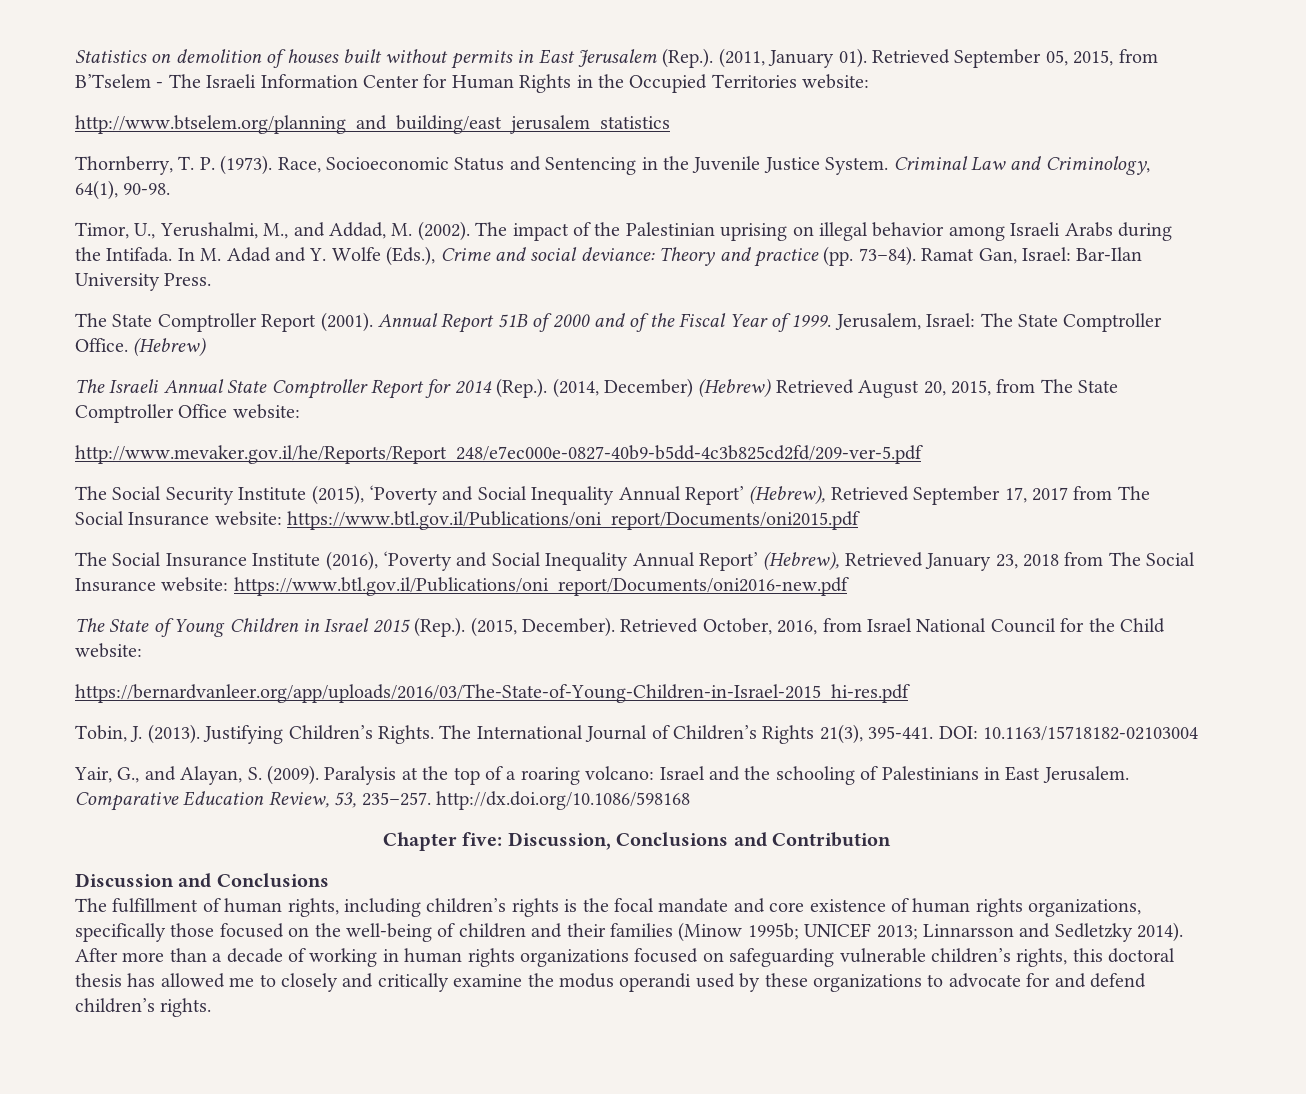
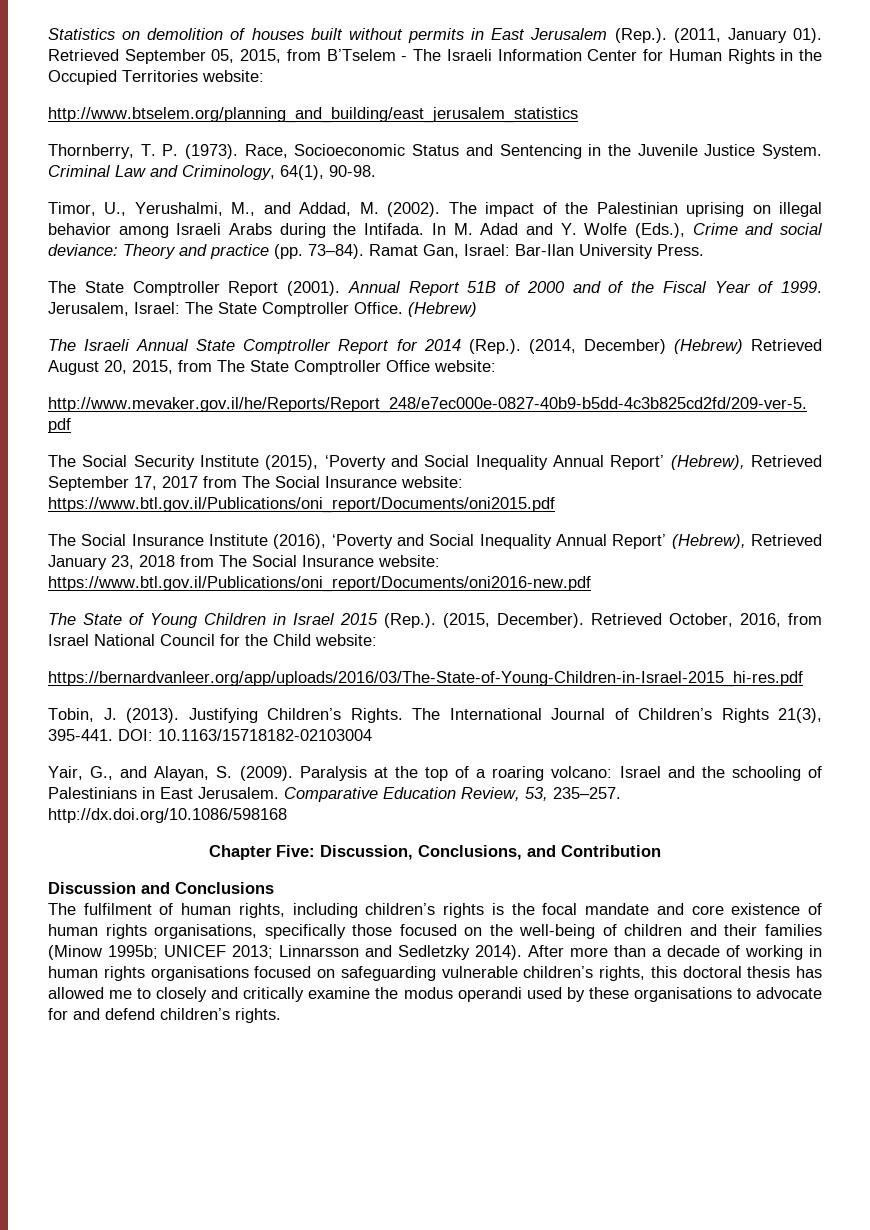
[462,832,729,850] five: Discussion, Conclusions -> [276,845,522,860] Five: Discussion, Conclusions,
[112,898,199,913] fulfillment -> [83,903,152,915] fulfilment
[1028,899,1142,917] organizations, -> [154,924,258,939] organisations,
[520,949,629,967] organizations -> [150,966,249,981] organisations
[812,974,922,992] organizations -> [633,987,732,1002] organisations

